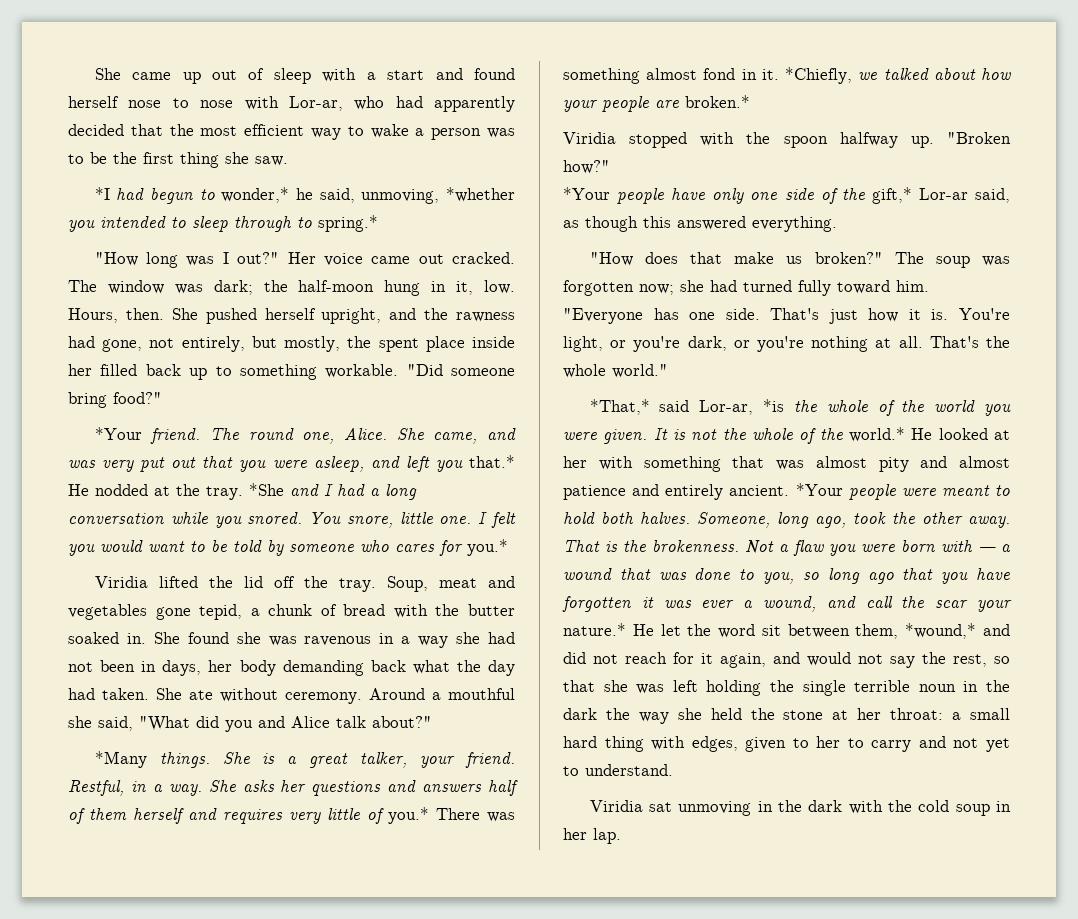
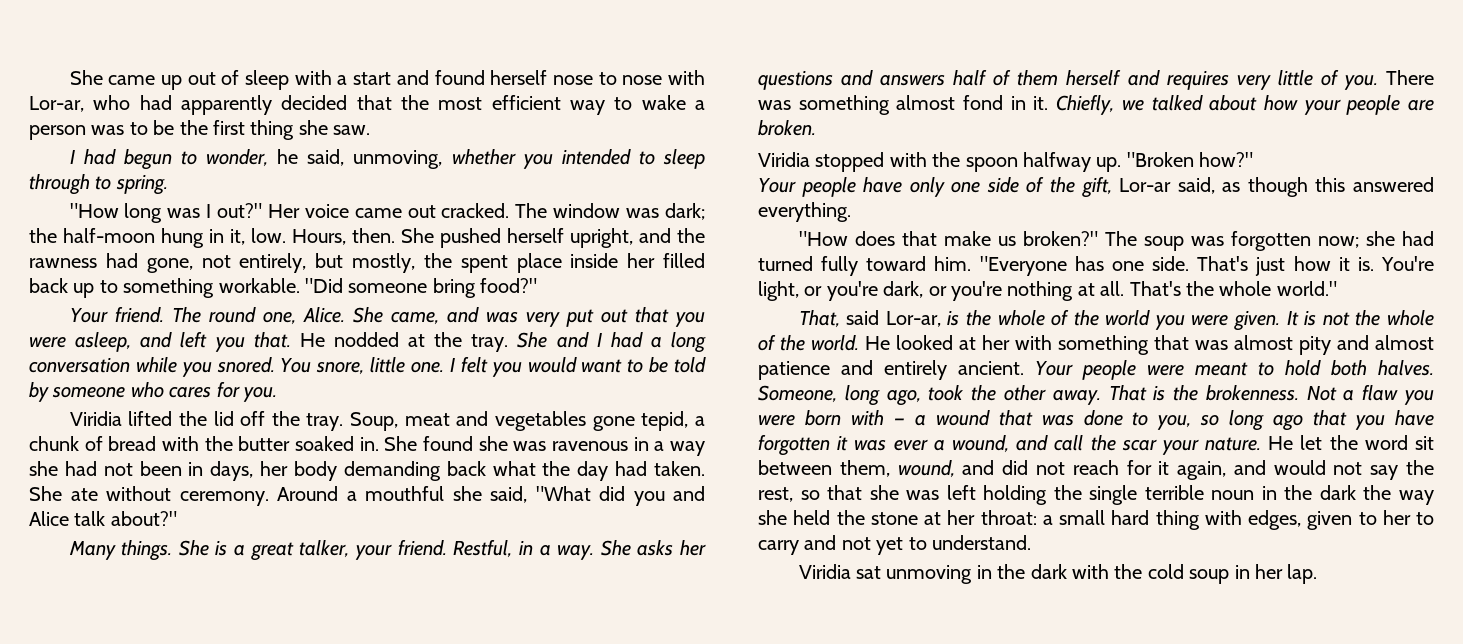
[94,187,110,200] *I -> [69,150,75,164] I
[221,187,290,203] wonder,* -> [206,149,269,167] wonder,
[446,187,515,202] *whether -> [451,149,516,165] whether
[318,215,378,232] spring.* -> [115,175,168,195] spring.
[94,427,142,440] *Your -> [69,308,108,323] Your
[468,455,515,468] that.* -> [253,332,291,348] that.
[249,483,284,496] *She -> [517,332,548,348] She
[467,539,508,556] you.* -> [243,387,277,402] you.
[94,751,147,768] *Many -> [68,541,116,560] Many
[388,807,429,824] you.* -> [1343,75,1378,90] you.
[785,67,853,84] *Chiefly, -> [1056,95,1115,115] Chiefly,
[685,95,750,108] broken.* -> [758,120,816,136] broken.
[563,187,610,200] *Your -> [758,178,796,193] Your
[871,187,912,204] gift,* -> [1081,177,1112,198] gift,
[589,399,650,415] *That,* -> [798,310,840,328] That,
[763,399,785,412] *is -> [947,311,960,326] is
[849,427,905,442] world.* -> [811,335,859,351] world.
[795,483,843,496] *Your -> [1035,361,1074,376] Your
[563,623,626,636] nature.* -> [1205,437,1262,451] nature.
[905,623,977,639] *wound,* -> [897,460,955,478] wound,

